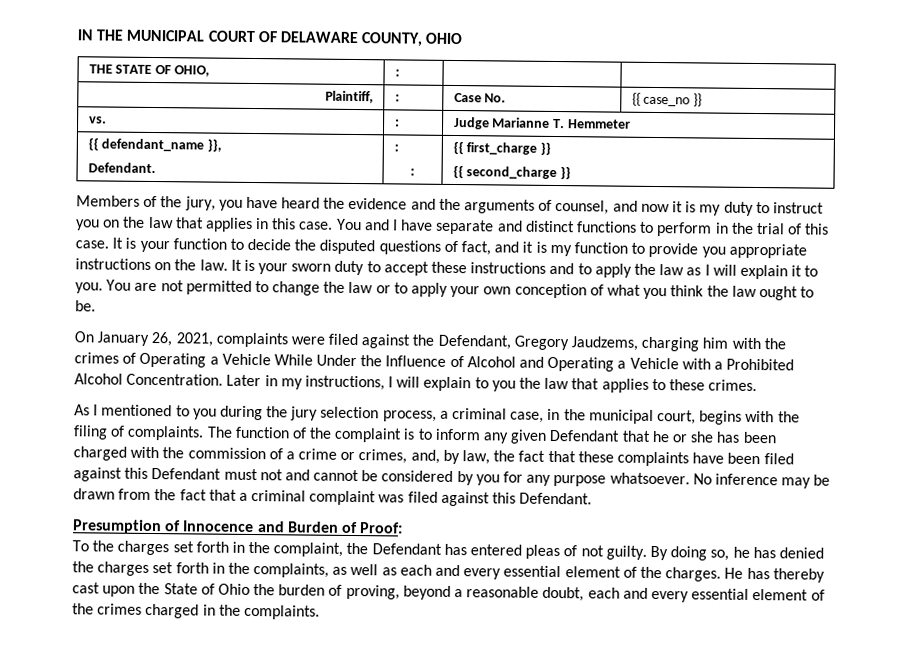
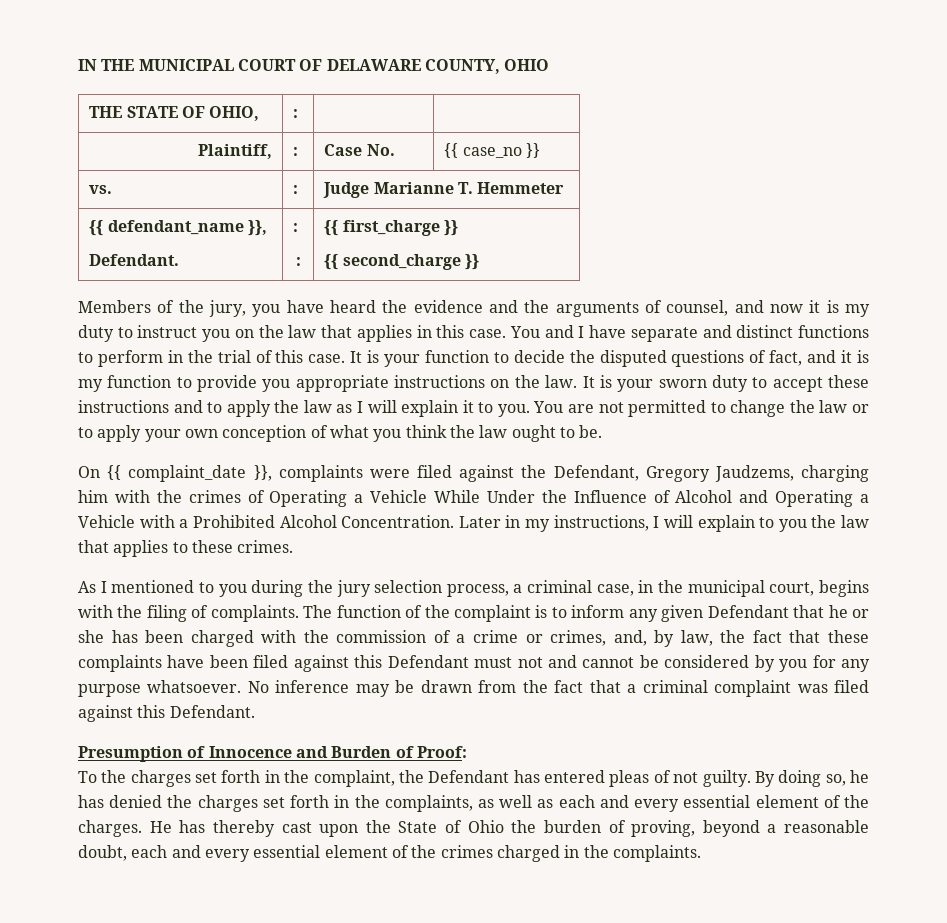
[97,331,213,347] January 26, 2021, -> [107,465,272,482] {{ complaint_date }},

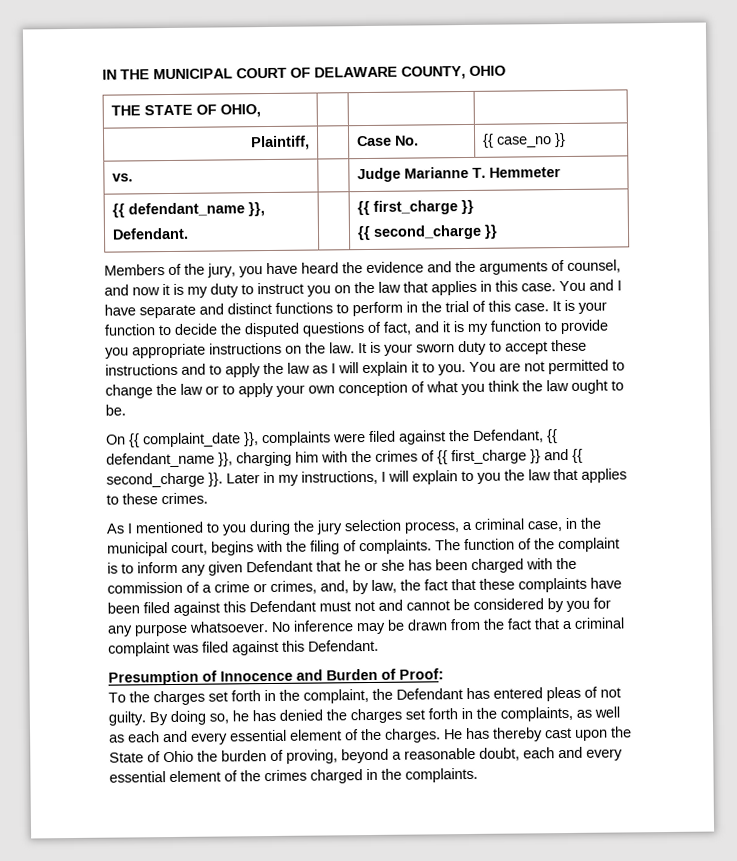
[293,109,299,118] : -> (262, 111) none
[293,147,299,156] : -> (310, 143) none
[293,185,299,194] : -> (134, 177) none
[293,223,299,232] [295,257,301,266] : // : -> (190, 233) none
[645,465,794,482] Gregory Jaudzems, -> [546,429,558,444] [106,452,233,468] {{ defendant_name }},
[269,490,869,507] [78,515,455,528] Operating a Vehicle While Under the Influence of Alcohol and Operating a Vehicle with a Prohibited Alcohol Concentration. -> [437,448,583,465] [106,472,223,488] {{ first_charge }} and {{ second_charge }}.

